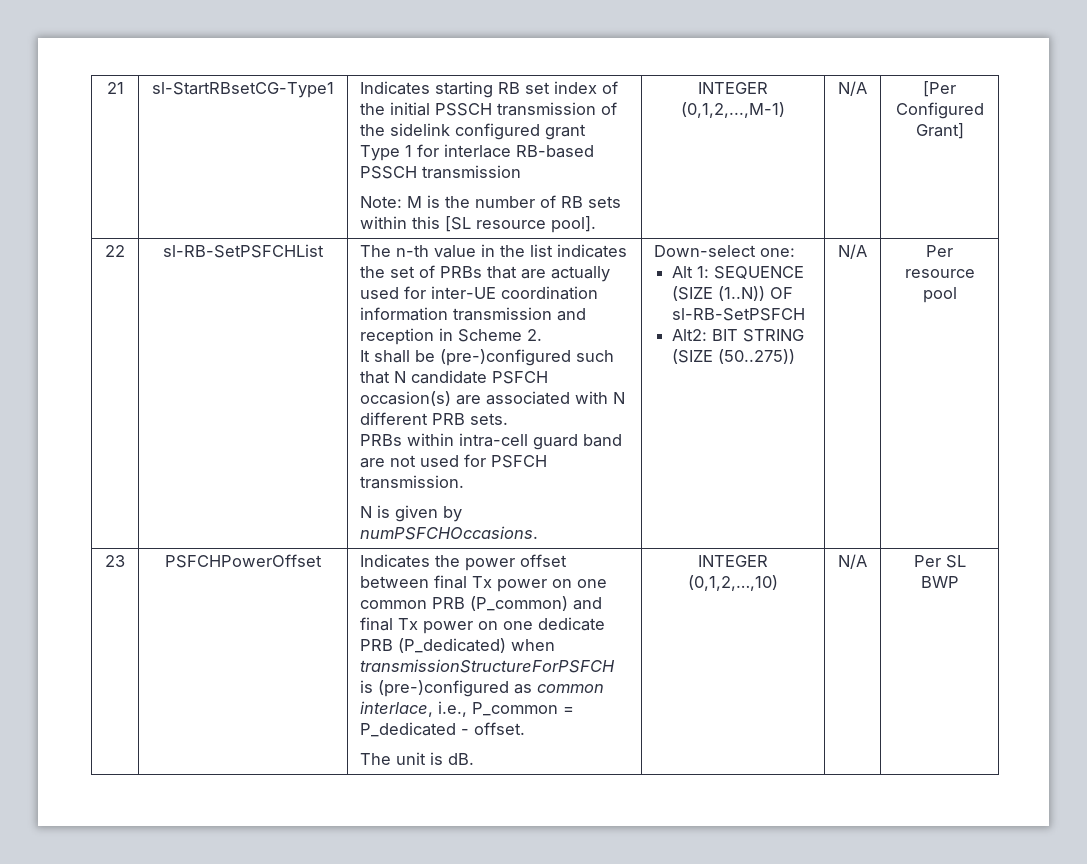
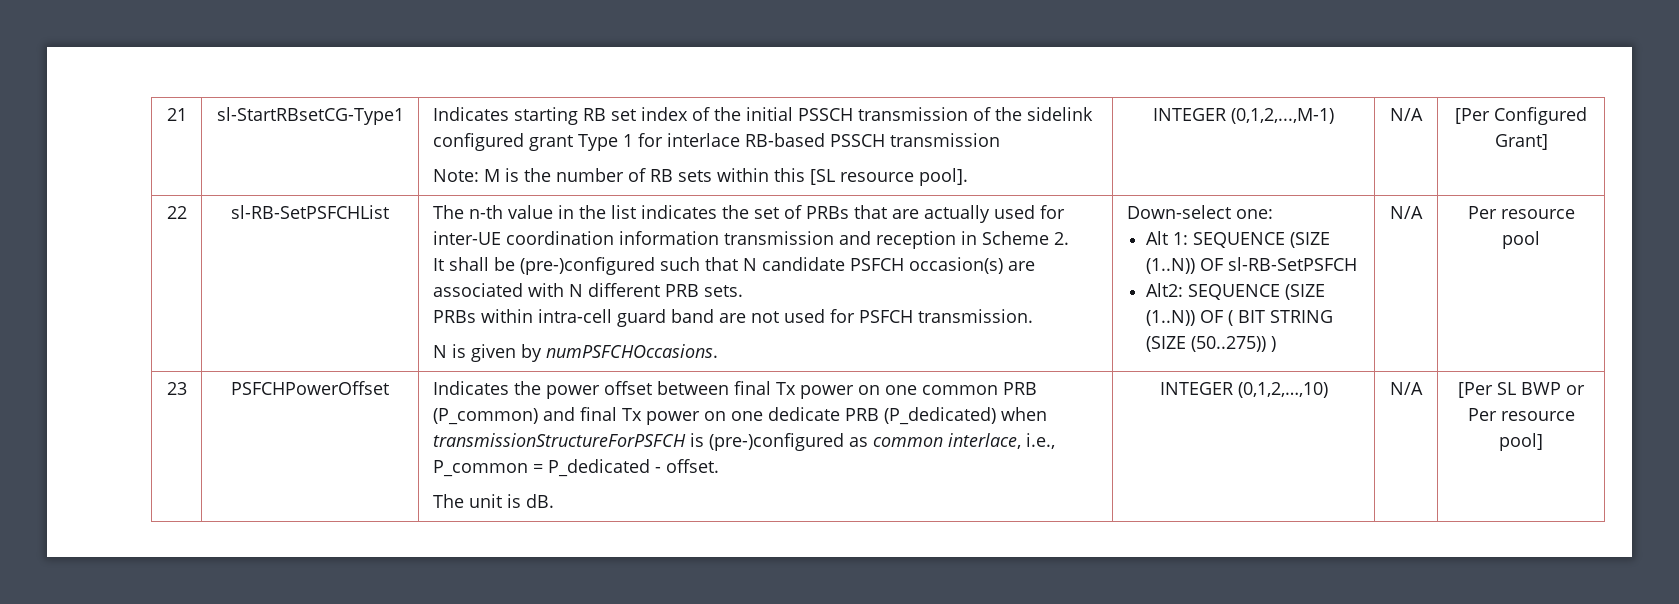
(708, 335) none -> [1187,284,1325,300] [1145,310,1233,326] SEQUENCE (SIZE (1..N)) OF (
(796, 356) none -> [1270,336,1276,352] )
[913,555,941,567] Per -> [1458,382,1493,398] [Per
(959, 582) none -> [1566,385,1585,395] [1467,408,1575,421] [1499,433,1543,451] or Per resource pool]

